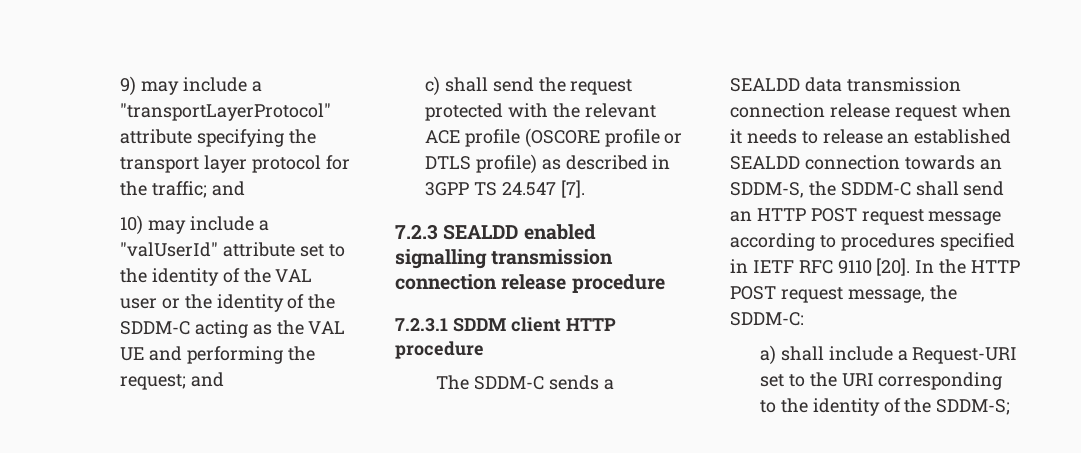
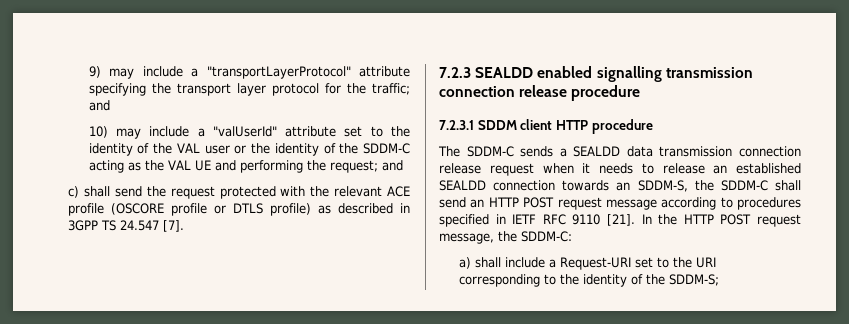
[876,258,911,276] [20]. -> [607,214,635,226] [21].

